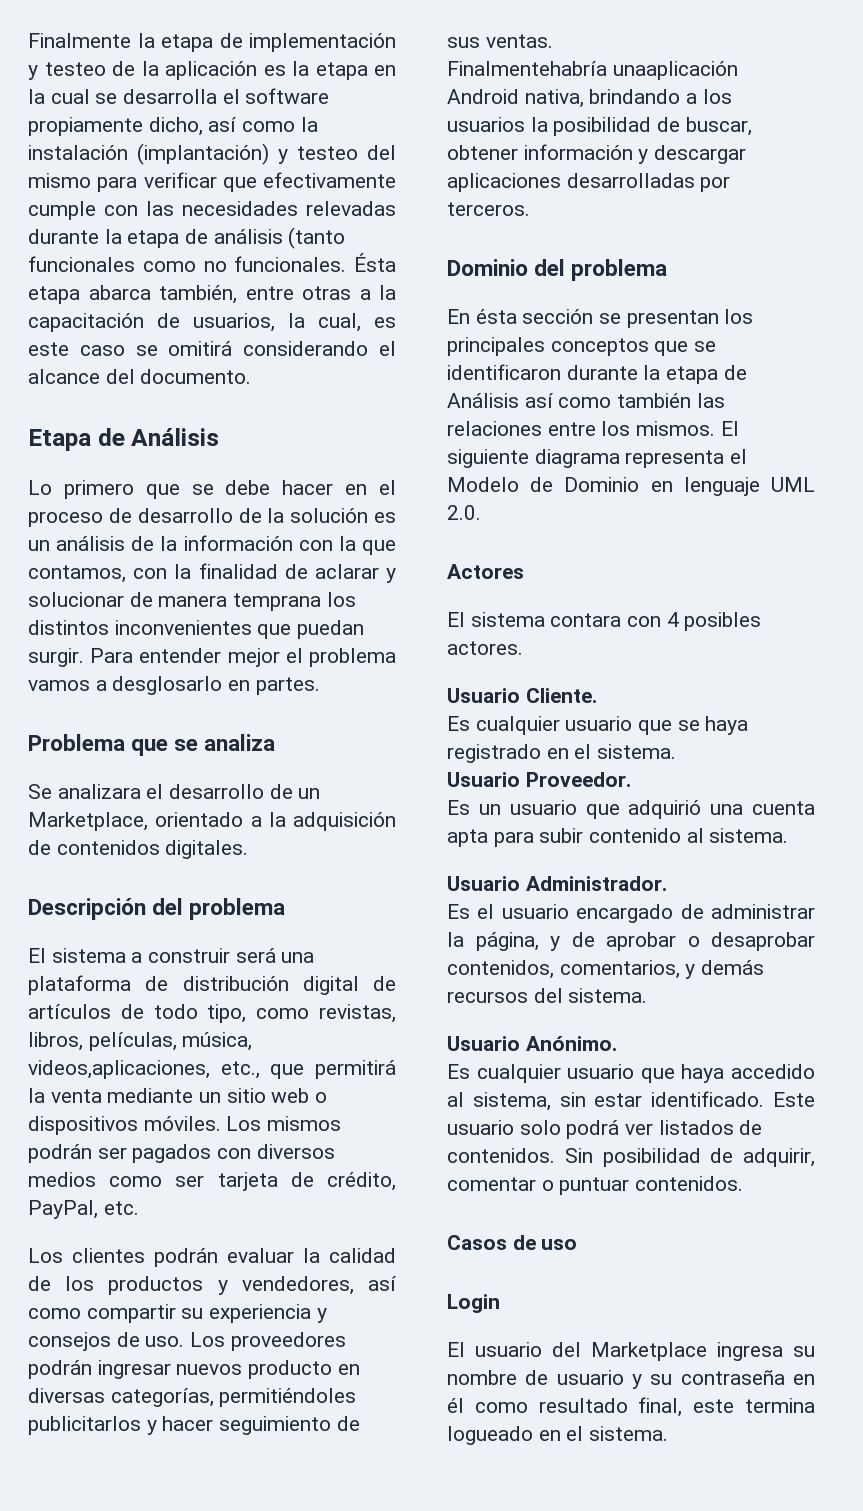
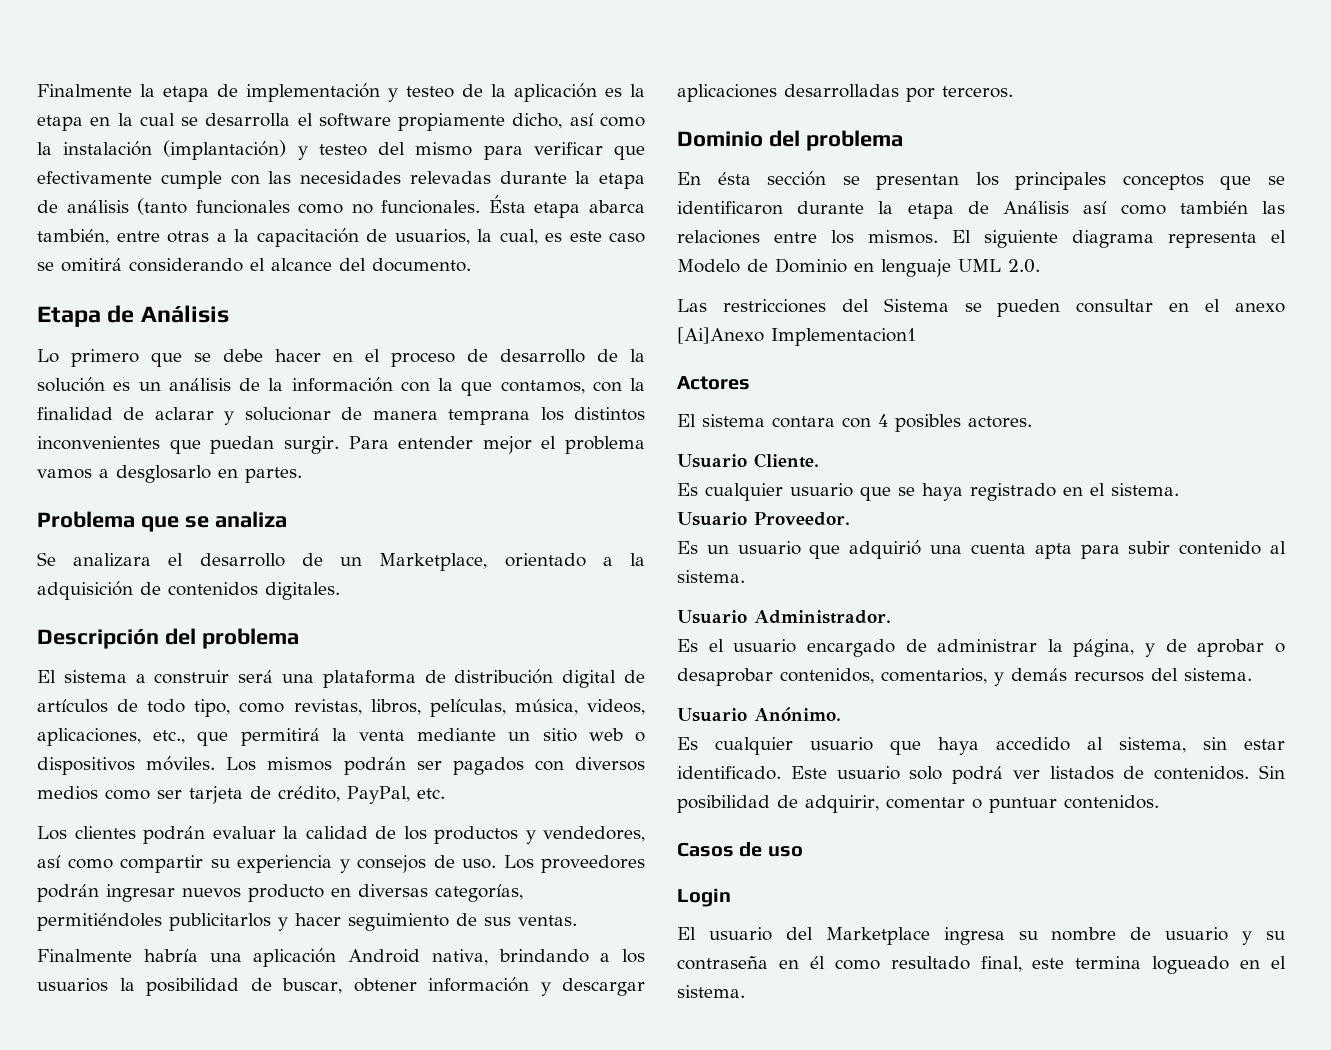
[28,1060,210,1079] videos,aplicaciones, -> [586,699,645,715] [37,728,141,746] videos, aplicaciones,
[447,61,738,80] Finalmentehabría unaaplicación -> [37,948,337,967] Finalmente habría una aplicación
(481, 512) none -> [677,298,1285,317] [677,327,916,346] // Las restricciones del Sistema se pueden consultar en el anexo [Ai]Anexo Implementacion1

